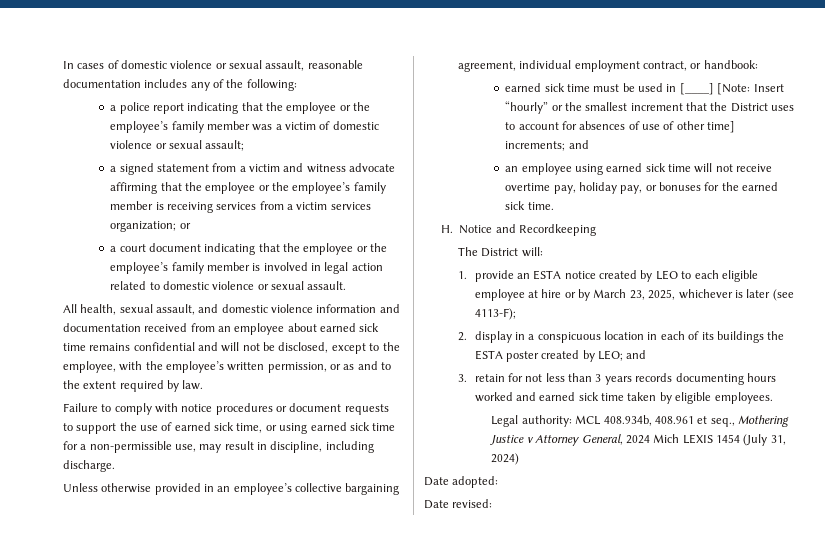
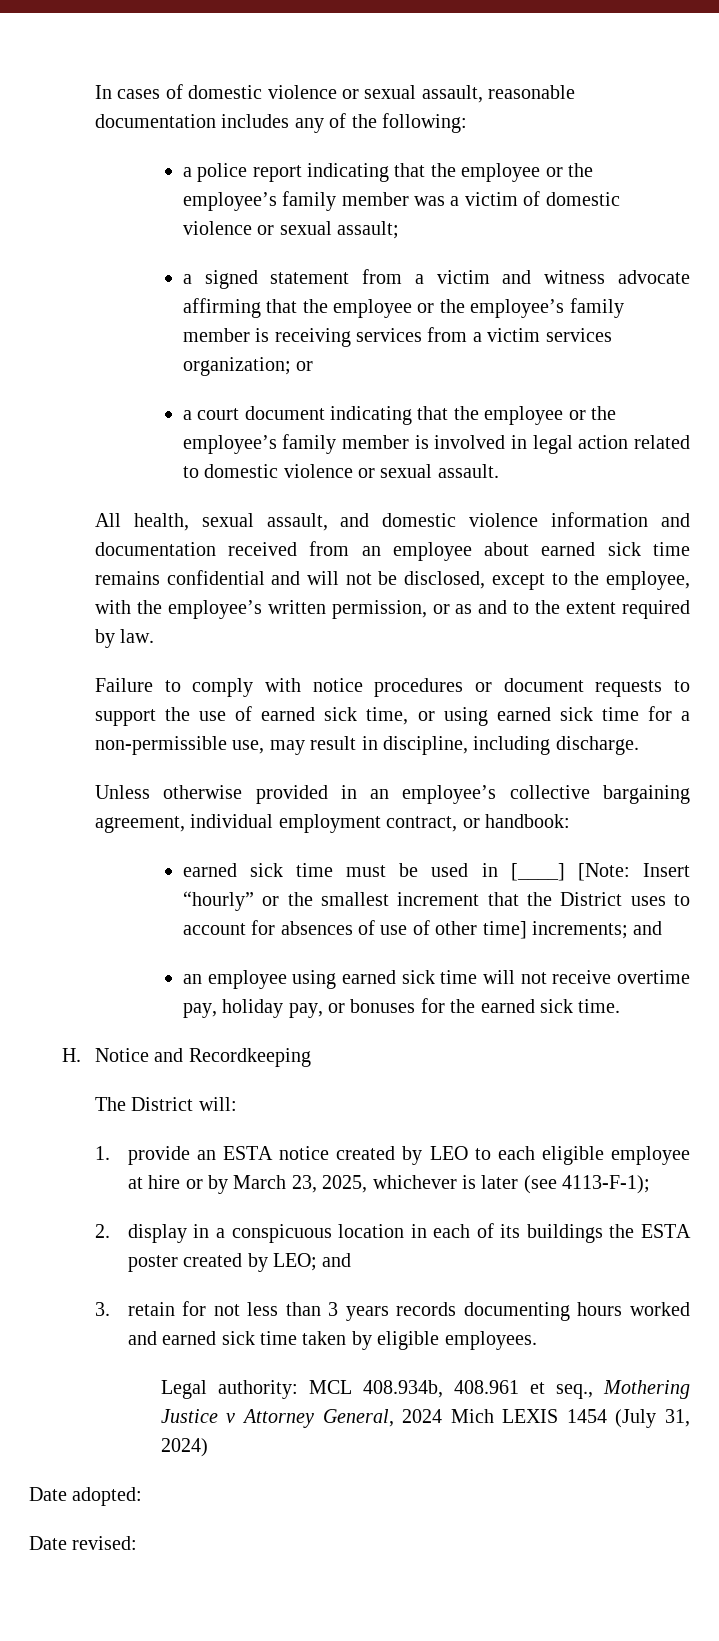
[474,308,516,320] 4113-F); -> [562,1175,651,1194] 4113-F-1);

